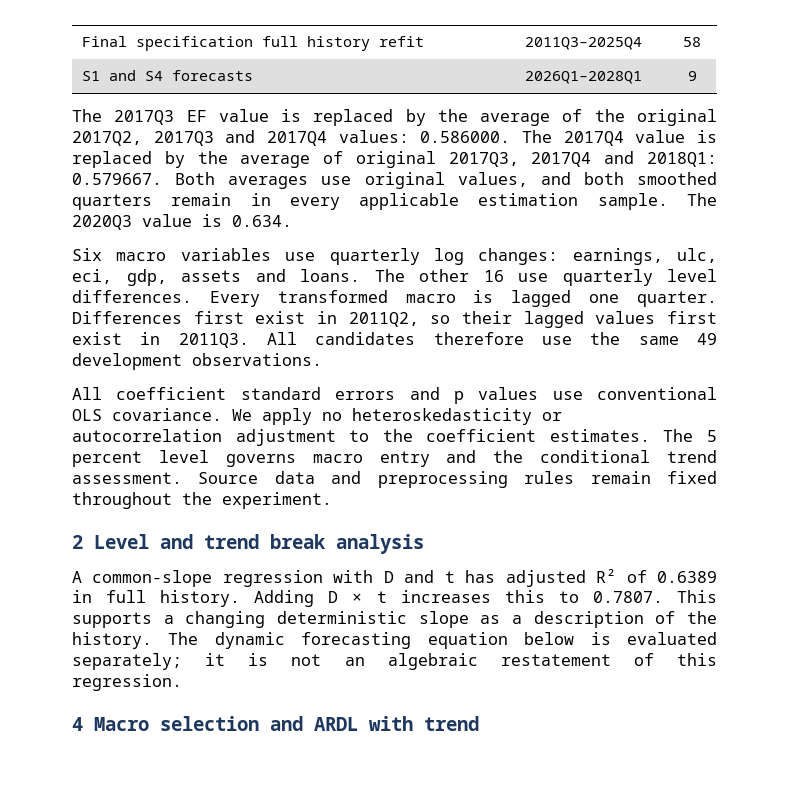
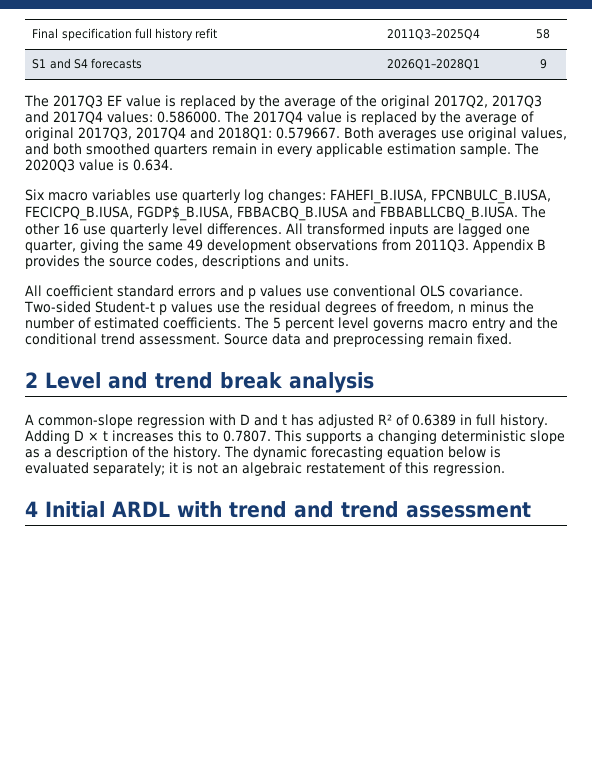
[572,248,717,265] [72,269,360,286] earnings, ulc, eci, gdp, assets and loans. -> [330,189,551,204] [25,206,518,221] FAHEFI_B.IUSA, FPCNBULC_B.IUSA, FECICPQ_B.IUSA, FGDP$_B.IUSA, FBBACBQ_B.IUSA and FBBABLLCBQ_B.IUSA.
[209,290,717,307] [72,311,717,328] [72,332,718,348] [72,353,322,370] Every transformed macro is lagged one quarter. Differences first exist in 2011Q2, so their lagged values first exist in 2011Q3. All candidates therefore use the same 49 development observations. -> [286,223,530,237] [25,239,546,253] [25,255,349,269] All transformed inputs are lagged one quarter, giving the same 49 development observations from 2011Q3. Appendix B provides the source codes, descriptions and units.
[232,408,562,425] [72,429,650,446] We apply no heteroskedasticity or autocorrelation adjustment to the coefficient estimates. -> [24,301,534,315] [25,317,241,329] Two-sided Student-t p values use the residual degrees of freedom, n minus the number of estimated coefficients.
[524,471,718,484] [72,492,332,509] rules remain fixed throughout the experiment. -> [428,333,512,345] remain fixed.
[94,716,479,731] Macro selection and ARDL with trend -> [45,501,531,518] Initial ARDL with trend and trend assessment

